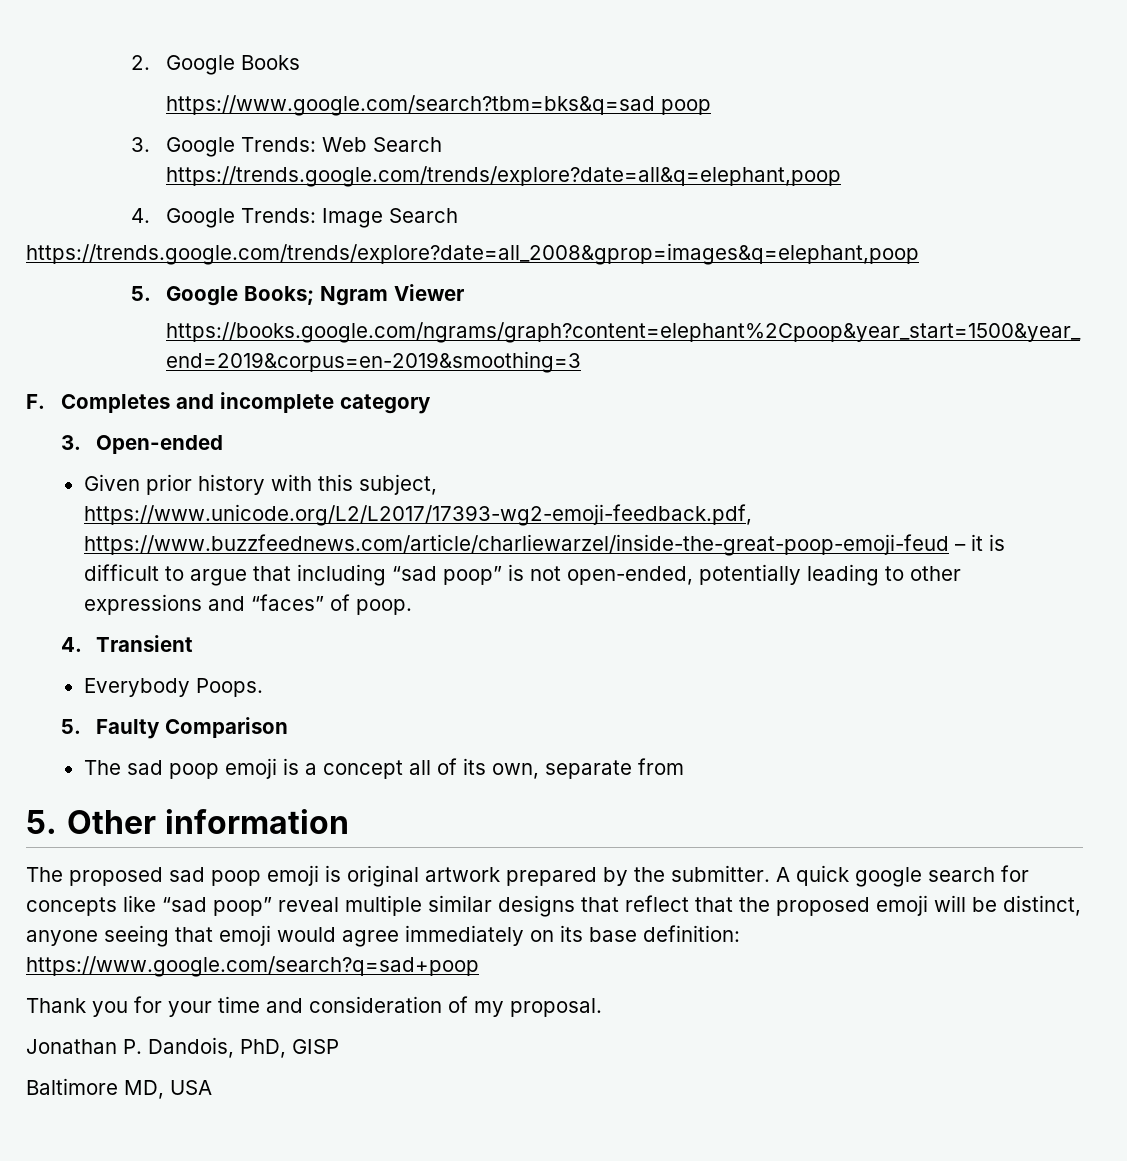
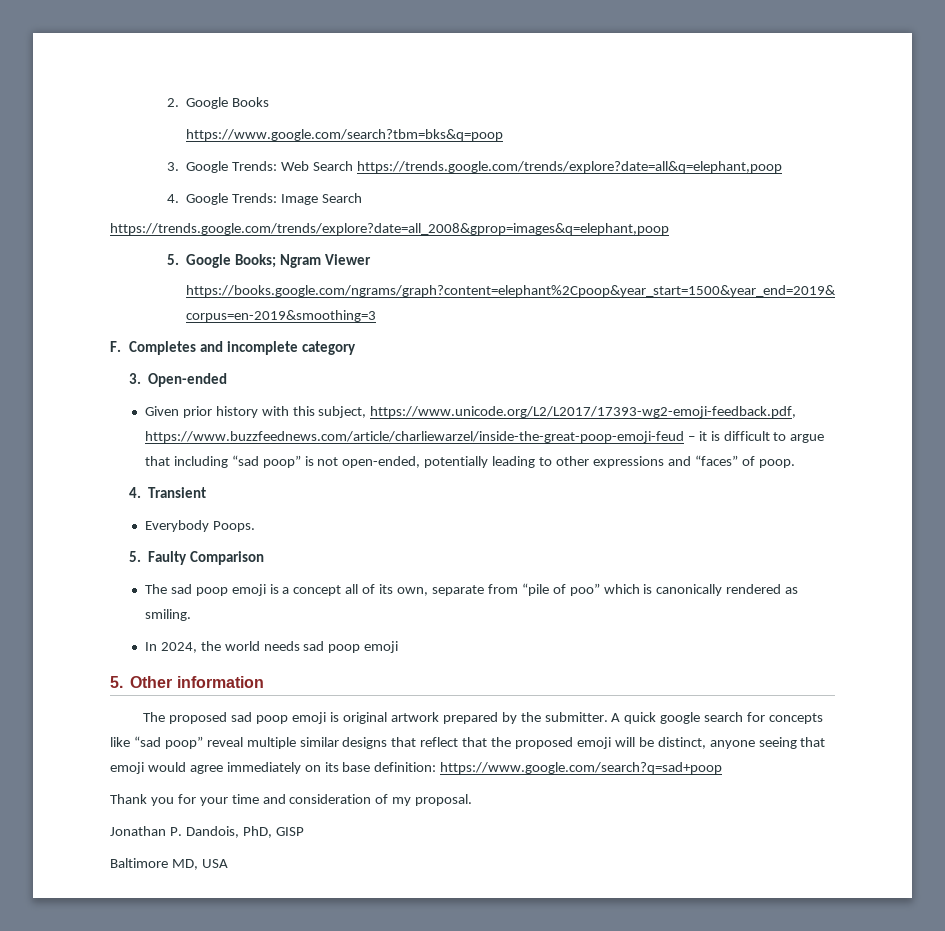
[166,95,712,116] https://www.google.com/search?tbm=bks&q=sad poop -> [185,129,503,141] https://www.google.com/search?tbm=bks&q=poop
(684, 766) none -> [521,583,799,596] [144,609,191,621] [144,641,399,653] “pile of poo” which is canonically rendered as smiling. // In 2024, the world needs sad poop emoji

